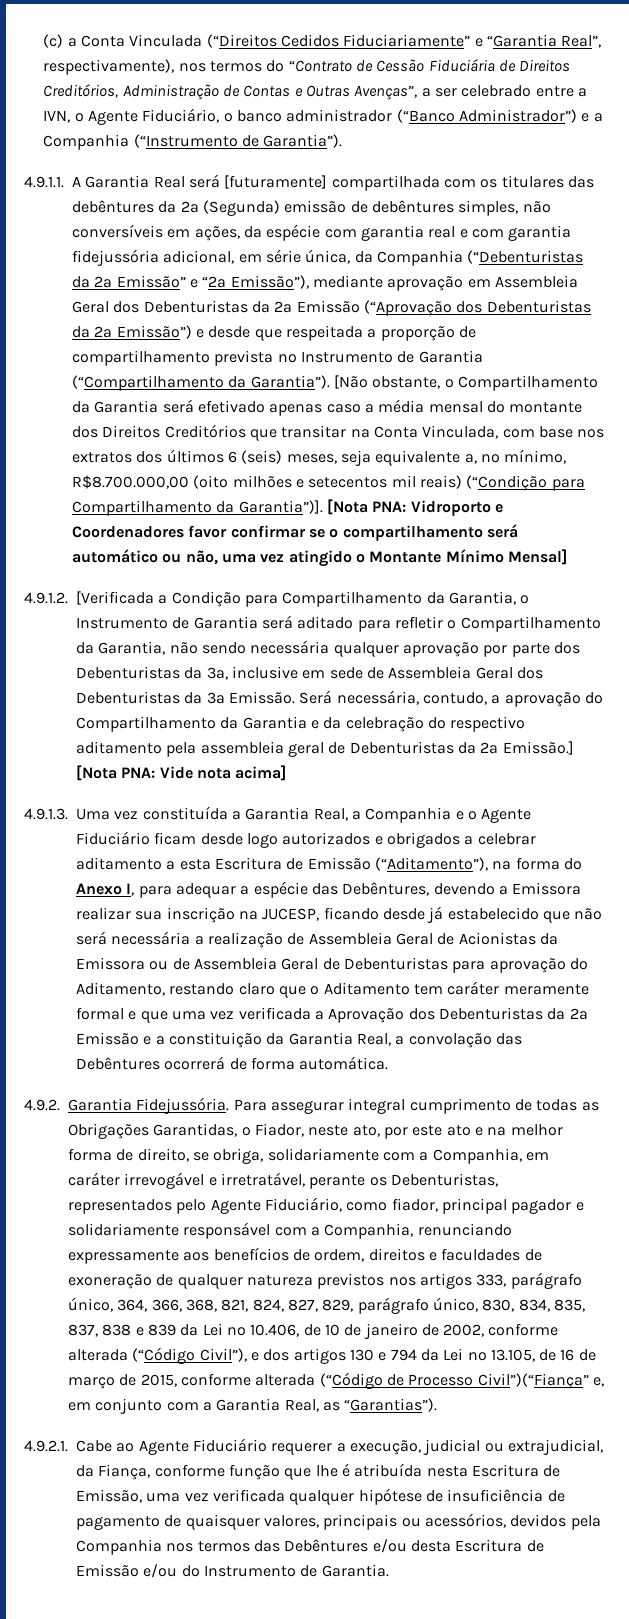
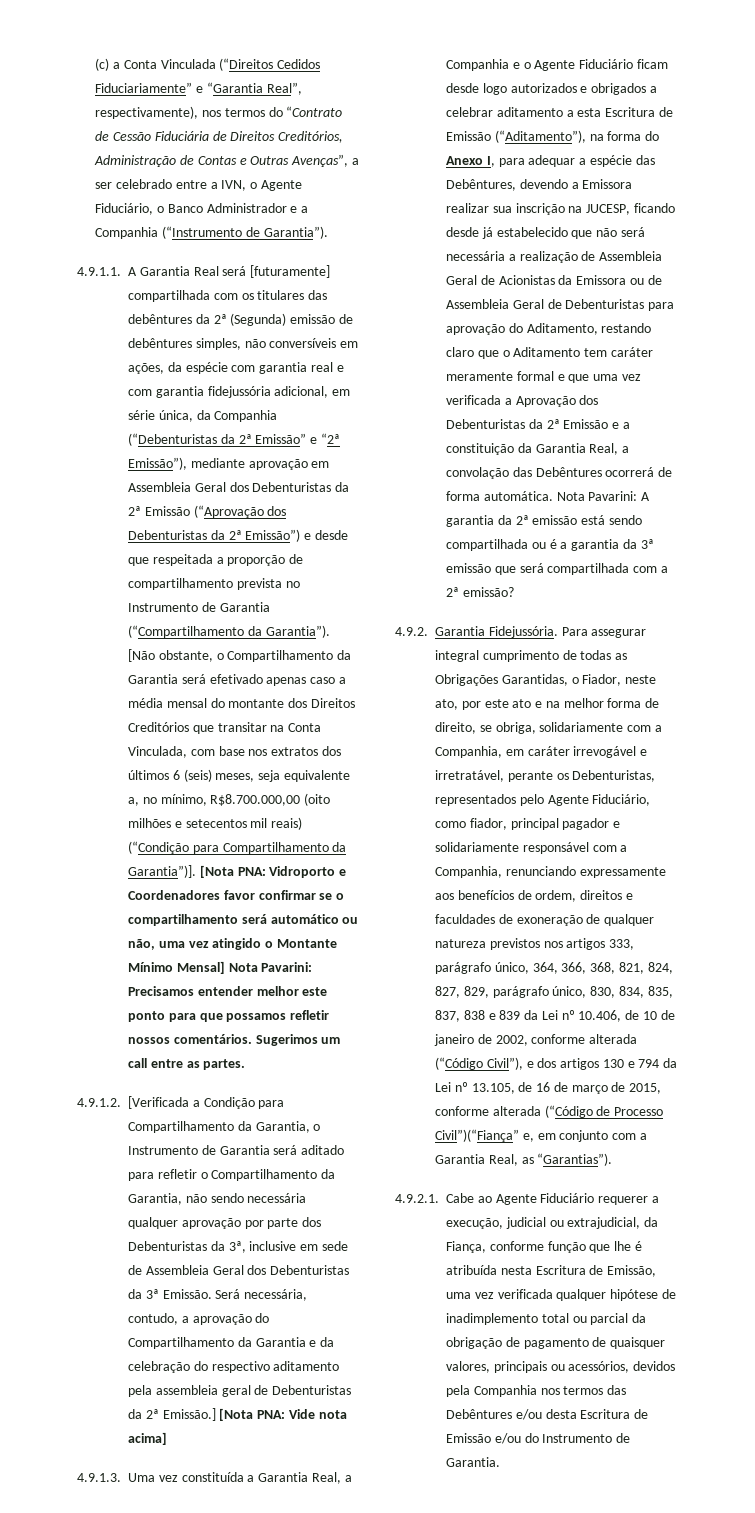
[237,109,578,123] banco administrador (“Banco Administrador”) -> [167,203,287,213] Banco Administrador
(567, 557) none -> [228,962,313,972] [128,986,328,996] [128,1010,330,1022] [128,1034,341,1046] [128,1058,246,1070] Nota Pavarini: Precisamos entender melhor este ponto para que possamos refletir nossos comentários. Sugerimos um call entre as partes.
(389, 1063) none -> [556,491,651,501] [446,515,642,527] [446,539,654,551] [446,563,668,575] [446,587,514,597] Nota Pavarini: A garantia da 2ª emissão está sendo compartilhada ou é a garantia da 3ª emissão que será compartilhada com a 2ª emissão?
[447,1489,544,1502] insuficiência -> [446,1313,647,1325] [446,1337,502,1349] inadimplemento total ou parcial da obrigação

